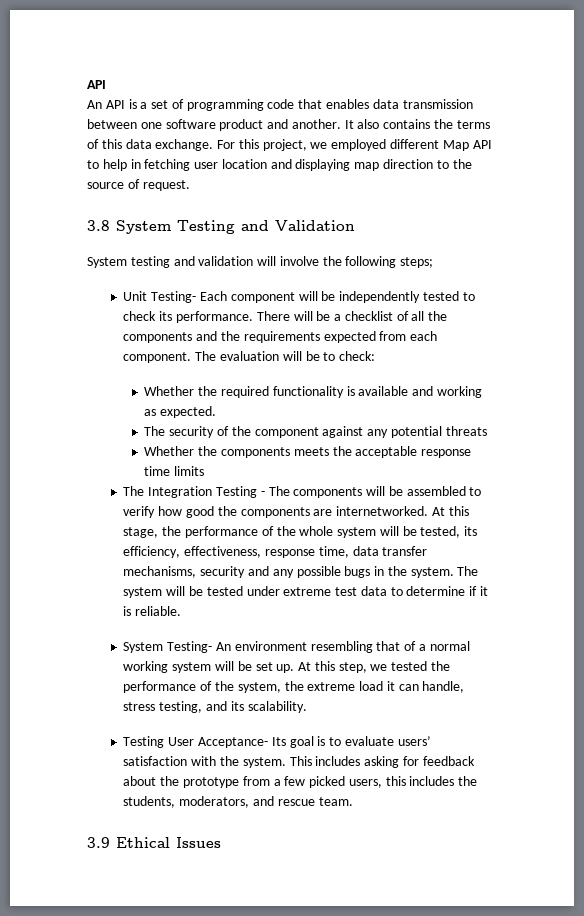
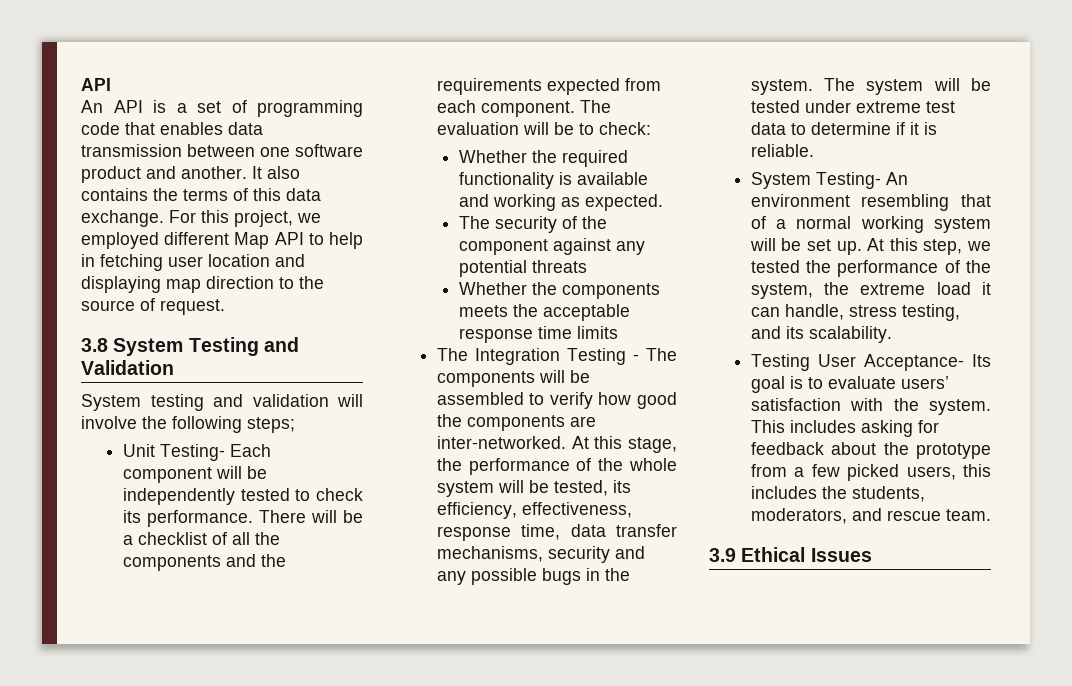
[336,506,429,516] internetworked. -> [436,436,566,449] inter-networked.

